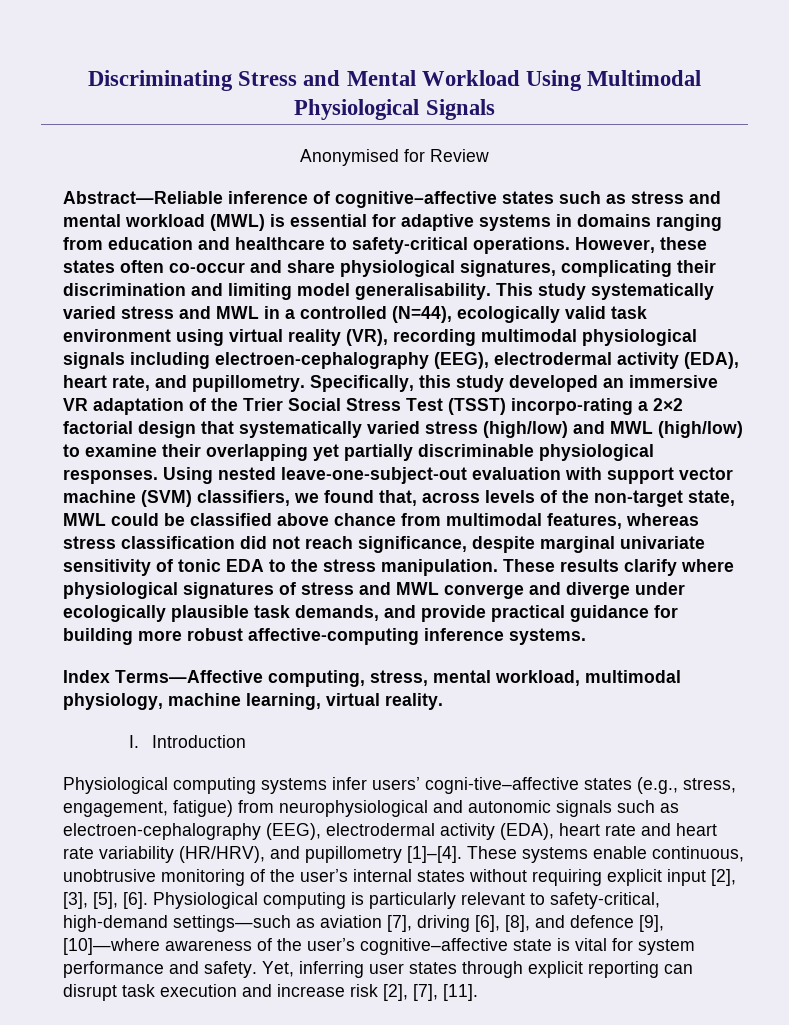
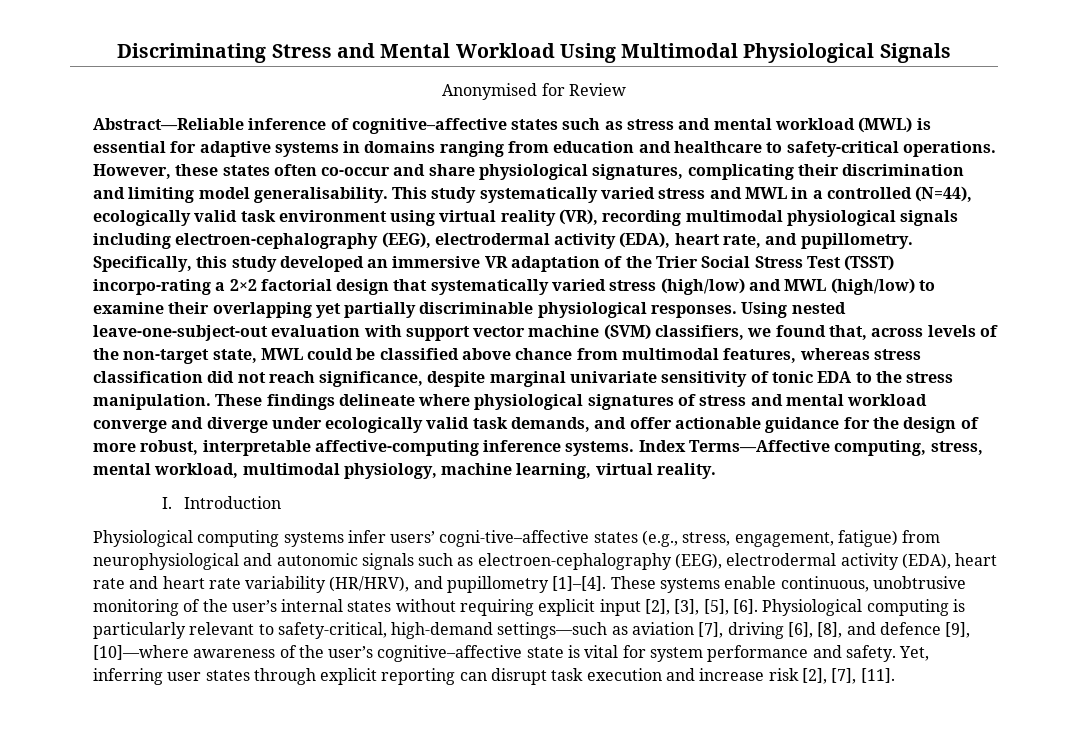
[560,559,678,576] results clarify -> [266,394,415,410] findings delineate
[396,582,440,595] MWL -> [786,394,928,406] mental workload
[171,605,250,622] plausible -> [426,417,470,429] valid
[421,605,679,622] [63,628,244,645] provide practical guidance for building more robust -> [629,417,979,433] [92,440,311,456] offer actionable guidance for the design of more robust, interpretable
(587, 636) // -> (635, 448) none

